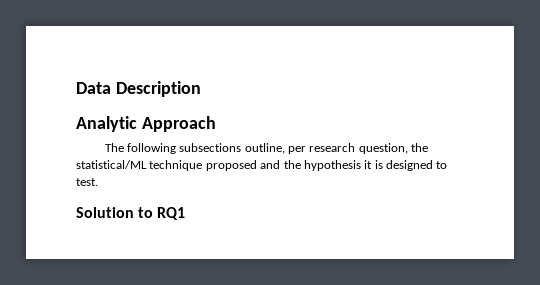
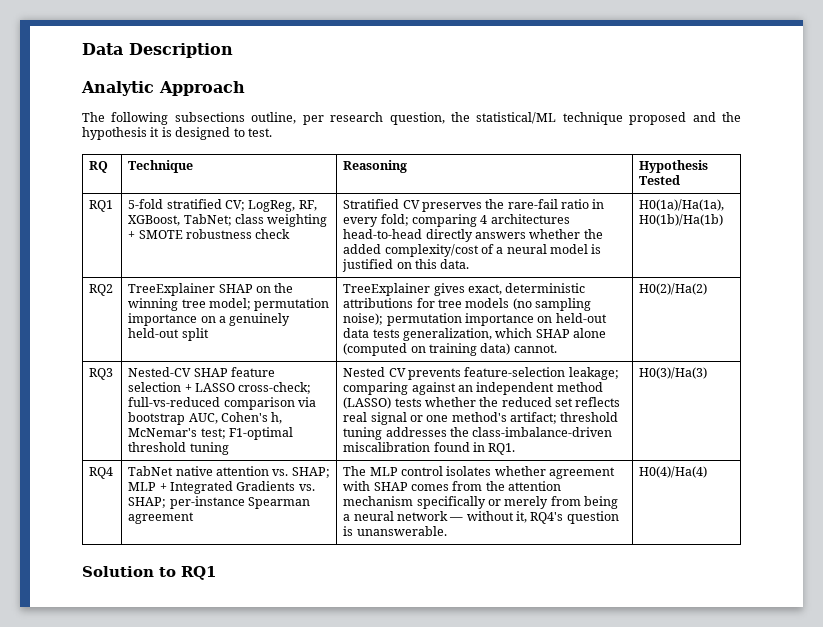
(98, 182) none -> [89,161,109,173] [128,160,194,173] [343,160,408,173] [639,160,709,173] [639,175,681,185] [89,200,114,212] [128,199,317,212] [128,214,328,227] [128,229,291,239] [343,199,605,212] [343,214,570,227] [343,229,603,242] [343,244,602,257] [342,259,470,272] [639,199,725,211] [639,214,724,226] [89,284,114,296] [128,283,294,296] [128,298,330,311] [128,313,291,326] [128,328,209,341] [343,283,586,296] [343,298,592,311] [343,313,607,326] [343,328,607,341] [343,343,557,356] [639,283,708,295] [89,368,114,380] [128,367,275,377] [128,382,312,394] [128,397,316,410] [128,412,283,425] [128,427,293,440] [128,442,229,455] [343,367,619,380] [343,382,603,395] [343,397,621,409] [343,412,619,425] [343,427,613,440] [343,442,516,455] [639,367,708,379] [89,467,114,479] [128,466,330,478] [128,481,315,494] [128,496,310,509] [128,512,195,524] [343,466,616,479] [343,481,562,491] [343,496,619,509] [343,511,619,524] [343,526,447,536] [639,466,708,478] // RQ | Technique | Reasoning | Hypothesis Tested // RQ1 | 5-fold stratified CV; LogReg, RF, XGBoost, TabNet; class weighting + SMOTE robustness check | Stratified CV preserves the rare-fail ratio in every fold; comparing 4 architectures head-to-head directly answers whether the added complexity/cost of a neural model is justified on this data. | H0(1a)/Ha(1a), H0(1b)/Ha(1b) // RQ2 | TreeExplainer SHAP on the winning tree model; permutation importance on a genuinely held-out split | TreeExplainer gives exact, deterministic attributions for tree models (no sampling noise); permutation importance on held-out data tests generalization, which SHAP alone (computed on training data) cannot. | H0(2)/Ha(2) // RQ3 | Nested-CV SHAP feature selection + LASSO cross-check; full-vs-reduced comparison via bootstrap AUC, Cohen's h, McNemar's test; F1-optimal threshold tuning | Nested CV prevents feature-selection leakage; comparing against an independent method (LASSO) tests whether the reduced set reflects real signal or one method's artifact; threshold tuning addresses the class-imbalance-driven miscalibration found in RQ1. | H0(3)/Ha(3) // RQ4 | TabNet native attention vs. SHAP; MLP + Integrated Gradients vs. SHAP; per-instance Spearman agreement | The MLP control isolates whether agreement with SHAP comes from the attention mechanism specifically or merely from being a neural network — without it, RQ4's question is unanswerable. | H0(4)/Ha(4)

